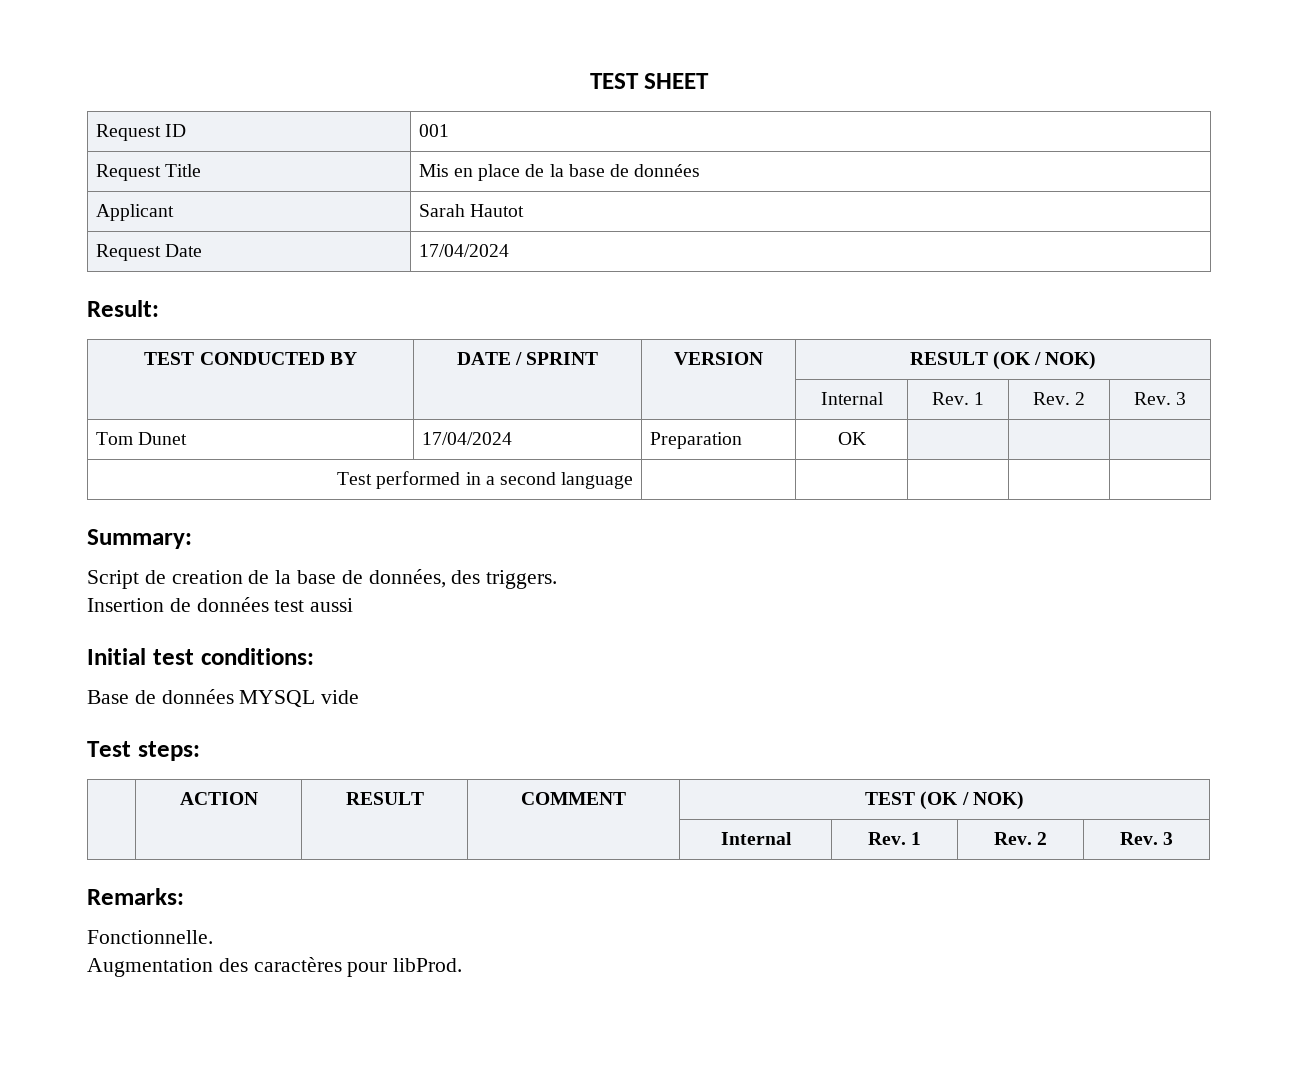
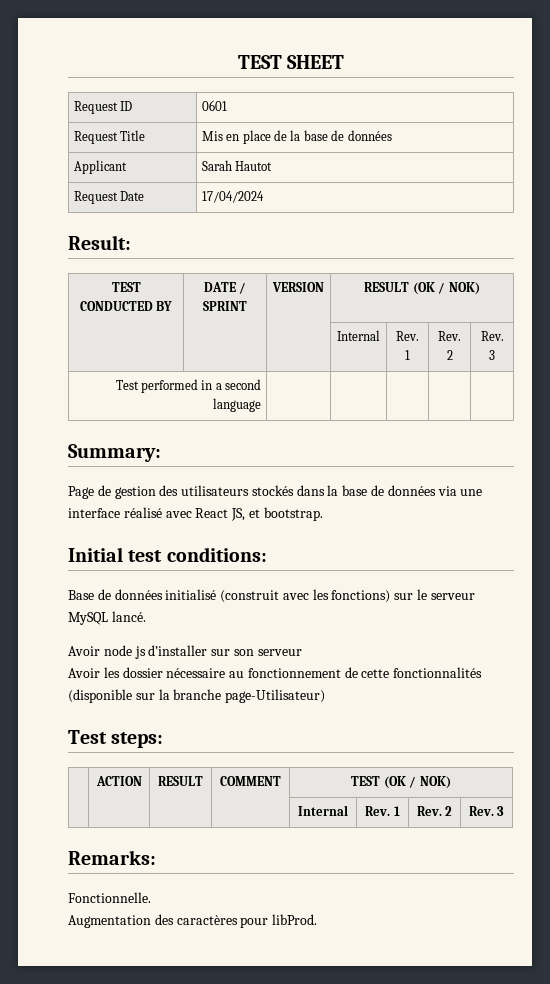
[418,124,449,137] 001 -> [201,100,227,111] 0601
[95,432,187,445] [421,432,512,445] [649,432,742,449] [837,432,866,445] // Tom Dunet | 17/04/2024 | Preparation | OK | | | -> (495, 355) none
[87,569,558,589] [87,597,354,612] Script de creation de la base de données, des triggers. // Insertion de données test aussi -> [68,485,483,499] [68,507,323,521] Page de gestion des utilisateurs stockés dans la base de données via une interface réalisé avec React JS, et bootstrap.
[239,690,360,707] MYSQL vide -> [165,589,475,603] [68,611,146,625] [68,645,302,659] [68,667,483,678] [68,689,326,703] initialisé (construit avec les fonctions) sur le serveur MySQL lancé. // Avoir node js d’installer sur son serveur // Avoir les dossier nécessaire au fonctionnement de cette fonctionnalités (disponible sur la branche page-Utilisateur)

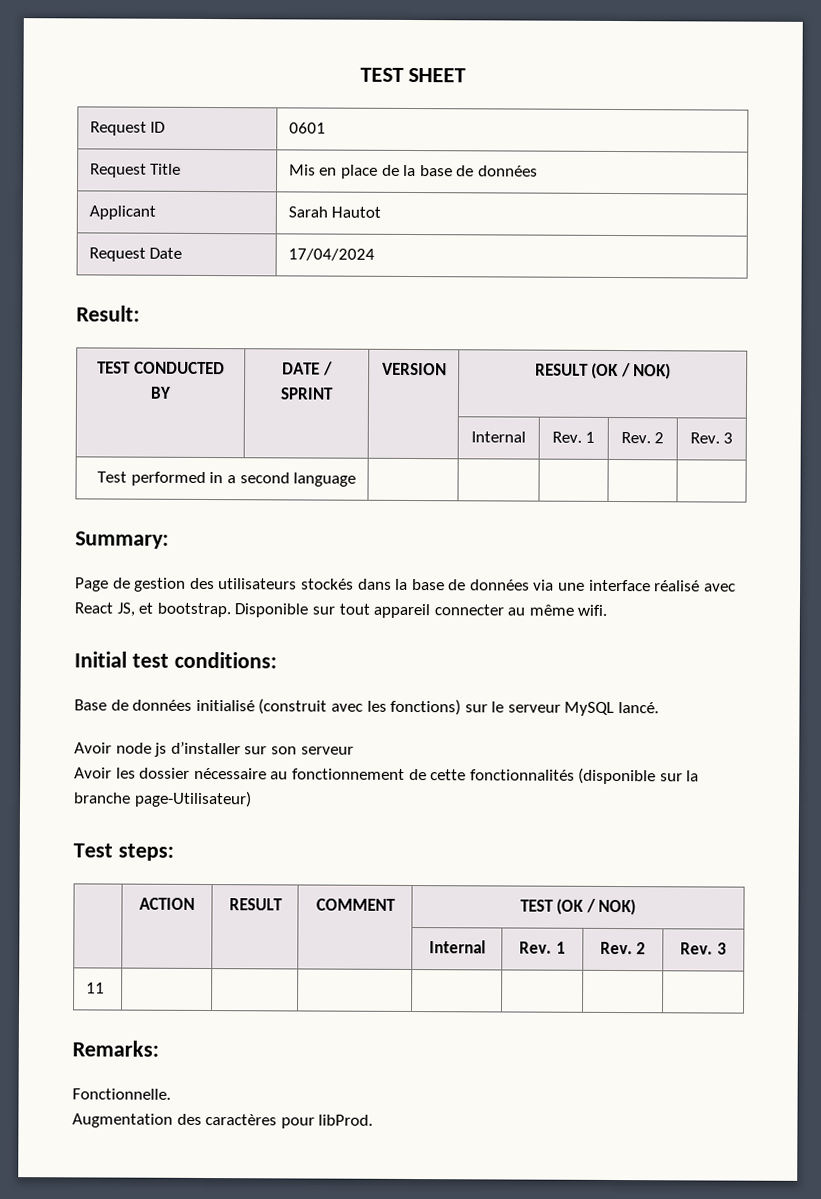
(323, 514) none -> [234,603,608,619] Disponible sur tout appareil connecter au même wifi.
(505, 811) none -> [85,982,105,994] // 11 | | | | | | |

